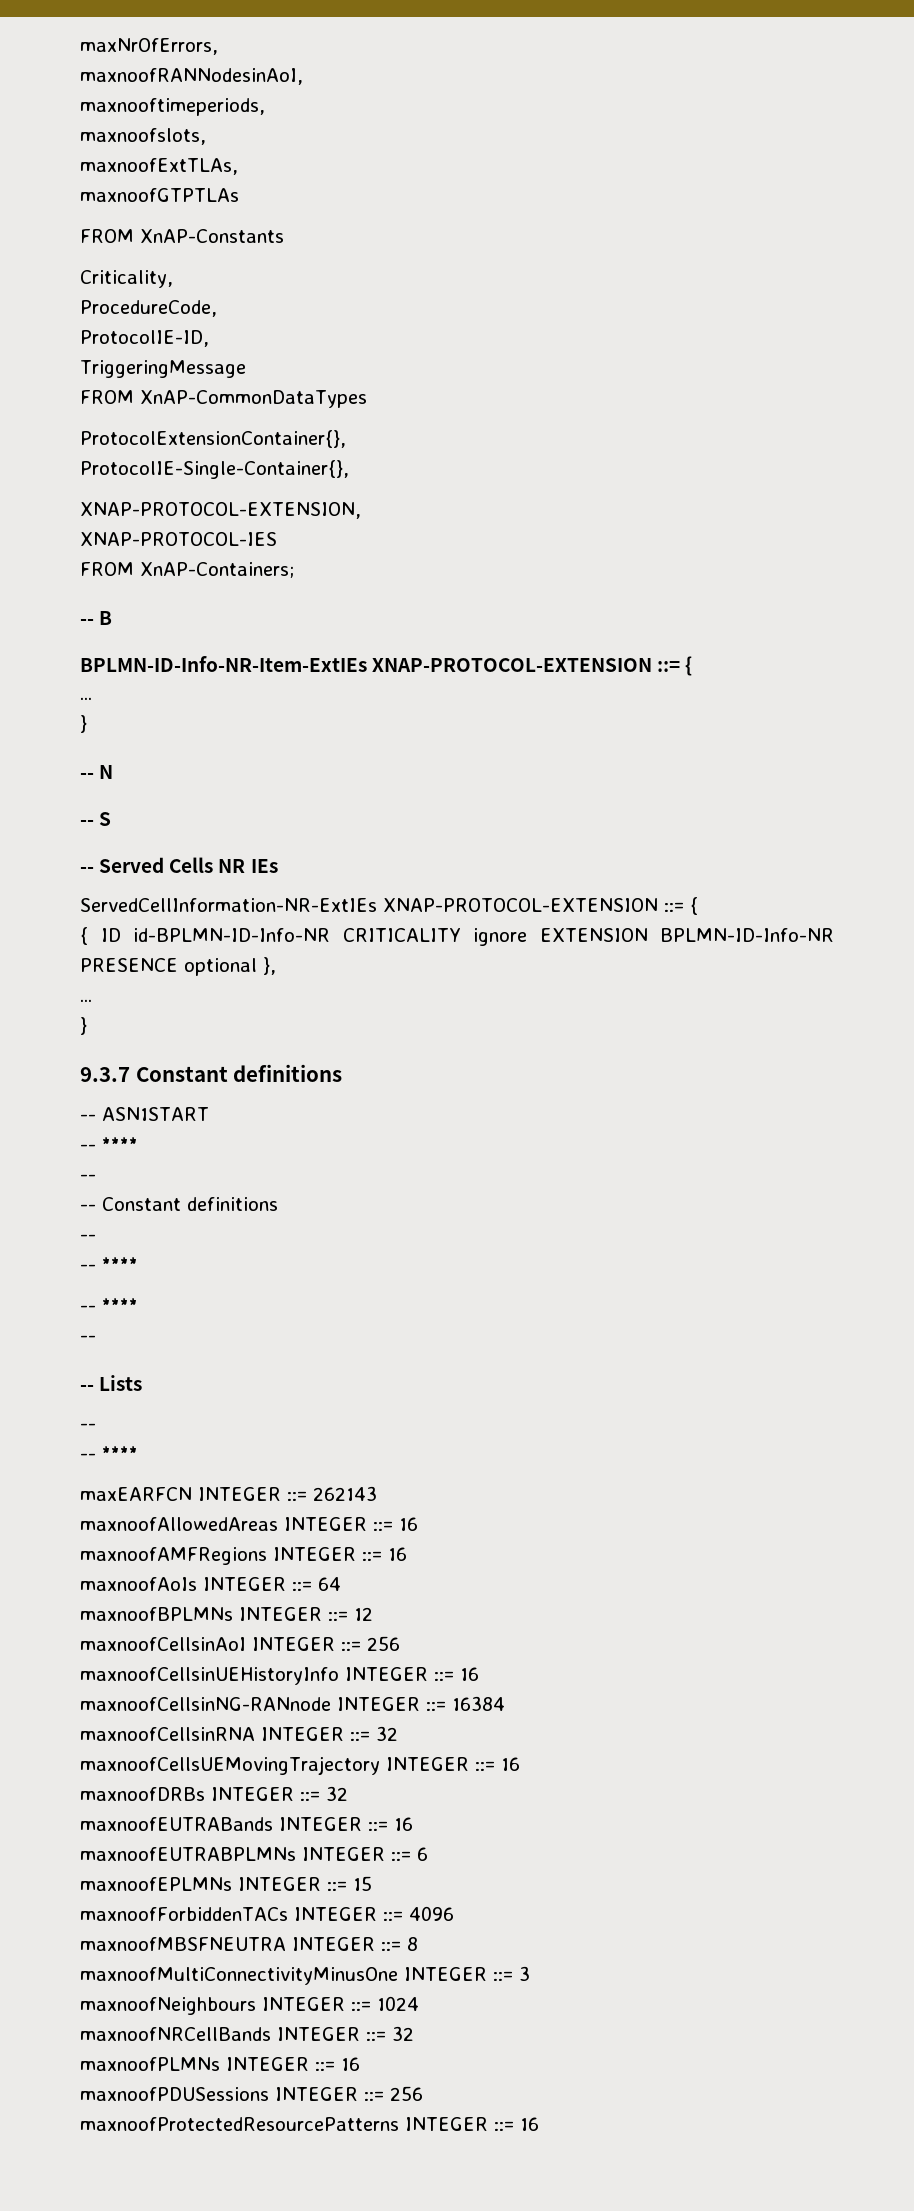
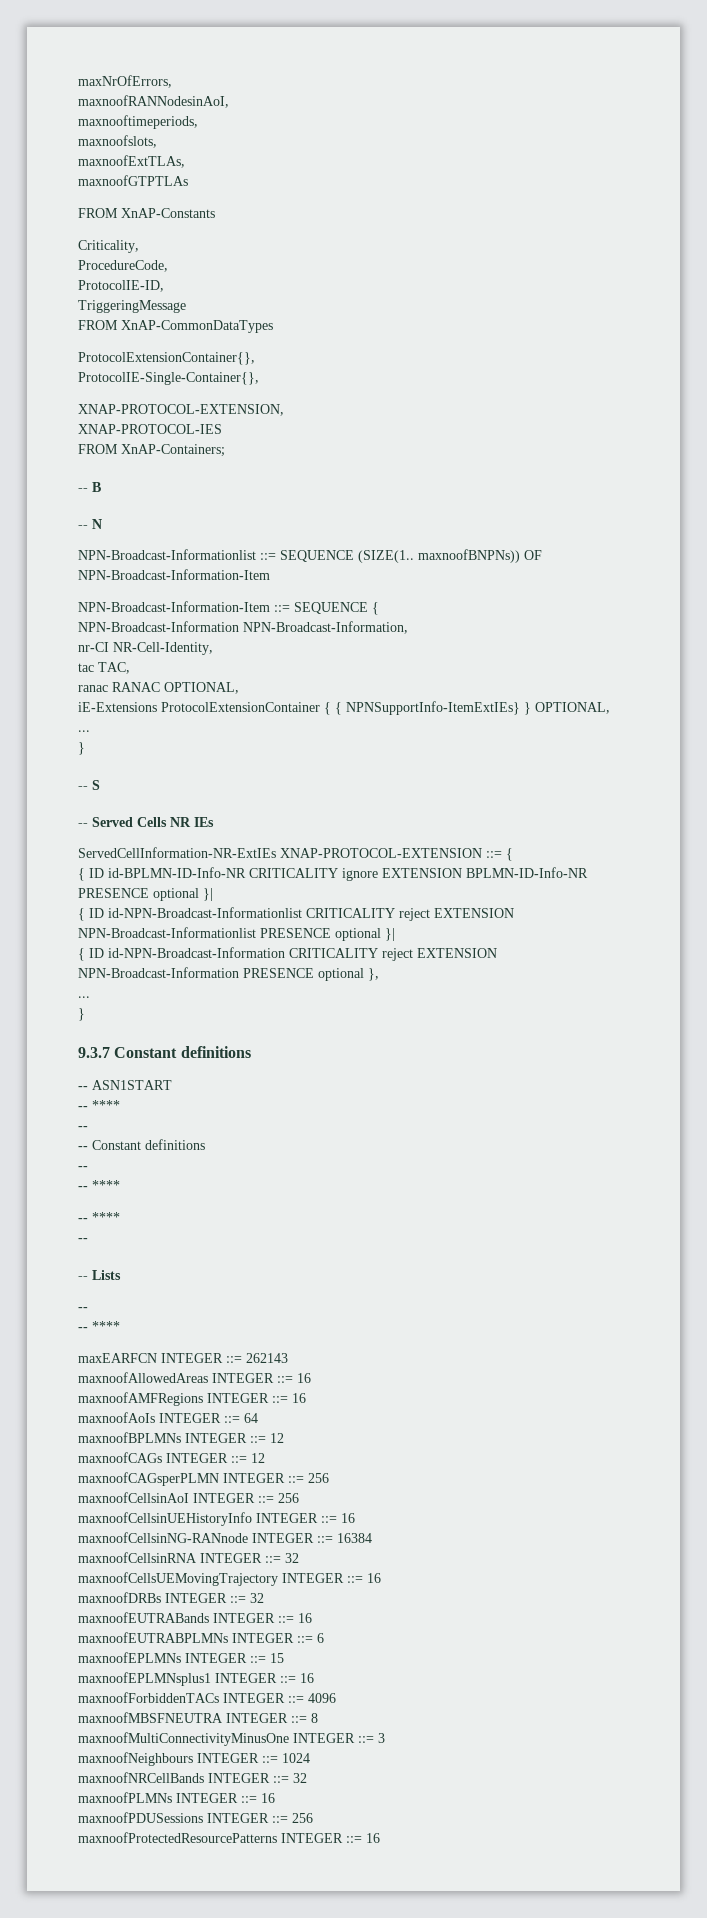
[80,656,693,676] [80,697,92,700] [80,715,87,733] [80,765,114,779] BPLMN-ID-Info-NR-Item-ExtIEs XNAP-PROTOCOL-EXTENSION ::= { // ... // } // -- N -> [78,519,102,529] [78,549,542,563] [78,569,270,580] [78,601,379,615] [78,621,408,634] [78,642,213,655] [78,662,130,674] [78,682,239,694] [78,701,610,715] [78,730,90,732] [78,742,85,755] -- N // NPN-Broadcast-Informationlist ::= SEQUENCE (SIZE(1.. maxnoofBNPNs)) OF NPN-Broadcast-Information-Item // NPN-Broadcast-Information-Item ::= SEQUENCE { // NPN-Broadcast-Information NPN-Broadcast-Information, // nr-CI NR-Cell-Identity, // tac TAC, // ranac RANAC OPTIONAL, // iE-Extensions ProtocolExtensionContainer { { NPNSupportInfo-ItemExtIEs} } OPTIONAL, // ... // }
(257, 967) none -> [203,888,213,901] [78,907,514,921] [78,927,395,941] [78,947,497,961] [78,967,364,981] }| // { ID id-NPN-Broadcast-Informationlist CRITICALITY reject EXTENSION NPN-Broadcast-Informationlist PRESENCE optional }| // { ID id-NPN-Broadcast-Information CRITICALITY reject EXTENSION NPN-Broadcast-Information PRESENCE optional
(373, 1614) none -> [78,1452,265,1463] [78,1472,329,1486] // maxnoofCAGs INTEGER ::= 12 // maxnoofCAGsperPLMN INTEGER ::= 256
(372, 1883) none -> [78,1672,314,1686] // maxnoofEPLMNsplus1 INTEGER ::= 16

